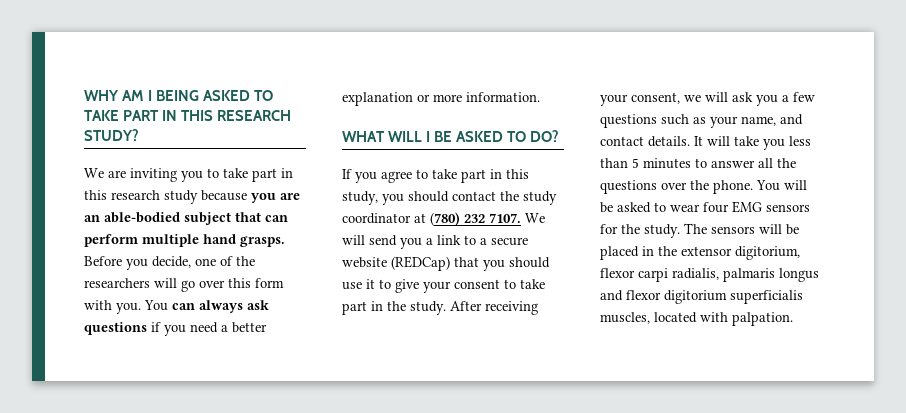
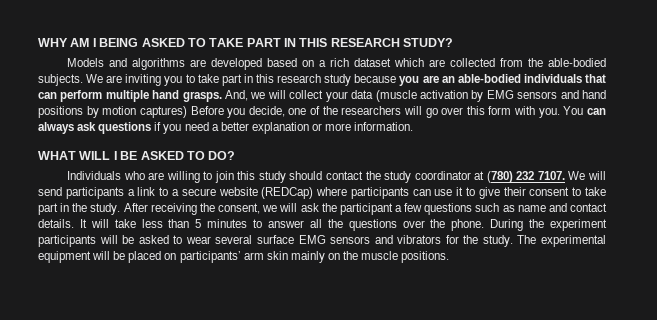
(139, 135) none -> [66,58,606,70] [38,74,83,86] Models and algorithms are developed based on a rich dataset which are collected from the able-bodied subjects.
[184,212,231,225] subject -> [523,74,582,83] individuals
(285, 241) none -> [225,90,606,102] [38,106,187,118] And, we will collect your data (muscle activation by EMG sensors and hand positions by motion captures)
[342,169,529,183] [342,191,404,205] If you agree to take part in this study, you -> [66,171,286,183] Individuals who are willing to join this study
[400,238,422,249] you -> [65,187,124,199] participants
[454,257,550,271] that you should -> [316,187,431,199] where participants can
[423,281,451,293] your -> [503,187,526,196] their
[600,94,628,106] your -> [199,203,215,212] the
[756,95,778,106] you -> [321,203,393,215] the participant
[710,116,776,128] your name, -> [517,205,546,212] name
[763,139,785,150] you -> (136, 223) none
[756,180,780,191] You -> [490,219,608,231] [38,235,96,247] During the experiment participants
[703,201,810,213] four EMG sensors -> [215,235,442,244] several surface EMG sensors and vibrators
[711,226,755,234] sensors -> [541,235,606,247] [38,251,91,263] experimental equipment
[642,246,800,260] [600,268,819,282] [600,290,803,304] [600,312,793,326] in the extensor digitorium, flexor carpi radialis, palmaris longus and flexor digitorium superficialis muscles, located with palpation. -> [164,251,450,263] on participants’ arm skin mainly on the muscle positions.

